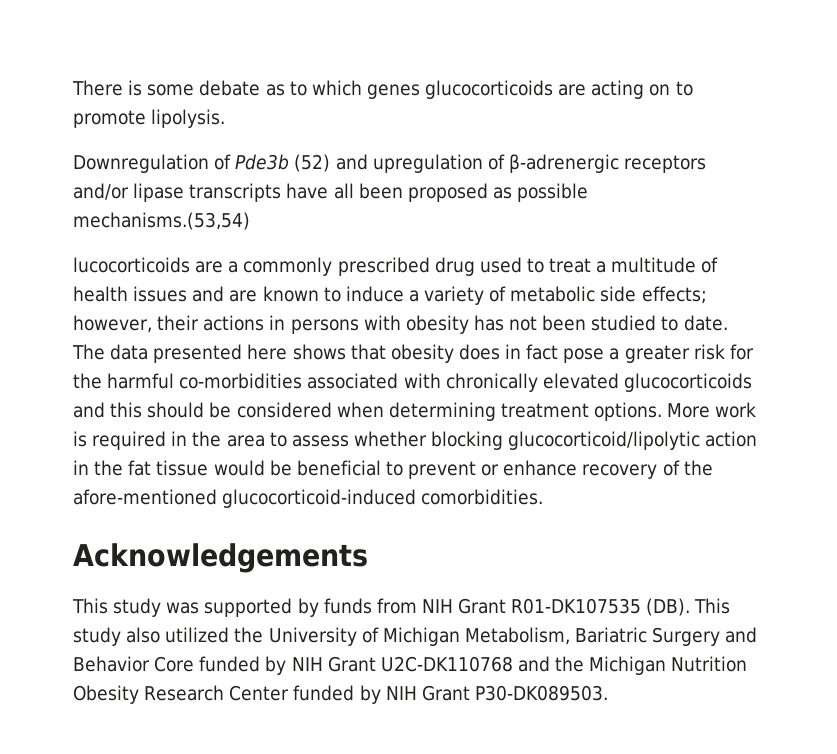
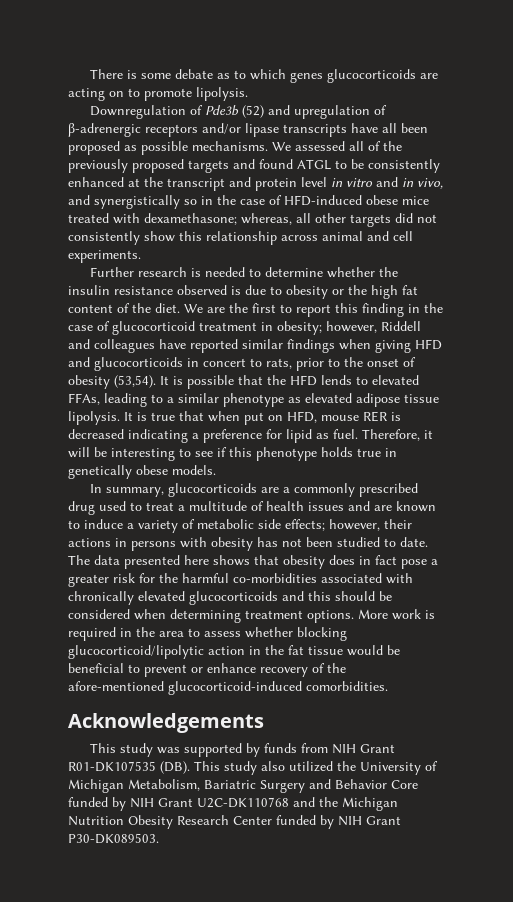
[73,212,250,230] [73,257,190,273] mechanisms.(53,54) // lucocorticoids -> [192,141,402,151] [68,159,440,173] [68,177,443,191] [68,195,429,209] [68,213,437,227] [68,231,413,245] [68,250,141,263] [89,267,398,278] [68,285,418,299] [68,303,443,317] [68,321,421,335] [68,339,442,353] [68,357,416,371] [68,375,419,389] [68,393,439,407] [68,411,401,425] [68,429,433,443] [68,447,397,461] [68,465,216,479] [89,483,257,497] mechanisms. We assessed all of the previously proposed targets and found ATGL to be consistently enhanced at the transcript and protein level in vitro and in vivo, and synergistically so in the case of HFD-induced obese mice treated with dexamethasone; whereas, all other targets did not consistently show this relationship across animal and cell experiments. // Further research is needed to determine whether the insulin resistance observed is due to obesity or the high fat content of the diet. We are the first to report this finding in the case of glucocorticoid treatment in obesity; however, Riddell and colleagues have reported similar findings when giving HFD and glucocorticoids in concert to rats, prior to the onset of obesity (53,54). It is possible that the HFD lends to elevated FFAs, leading to a similar phenotype as elevated adipose tissue lipolysis. It is true that when put on HFD, mouse RER is decreased indicating a preference for lipid as fuel. Therefore, it will be interesting to see if this phenotype holds true in genetically obese models. // In summary, glucocorticoids

